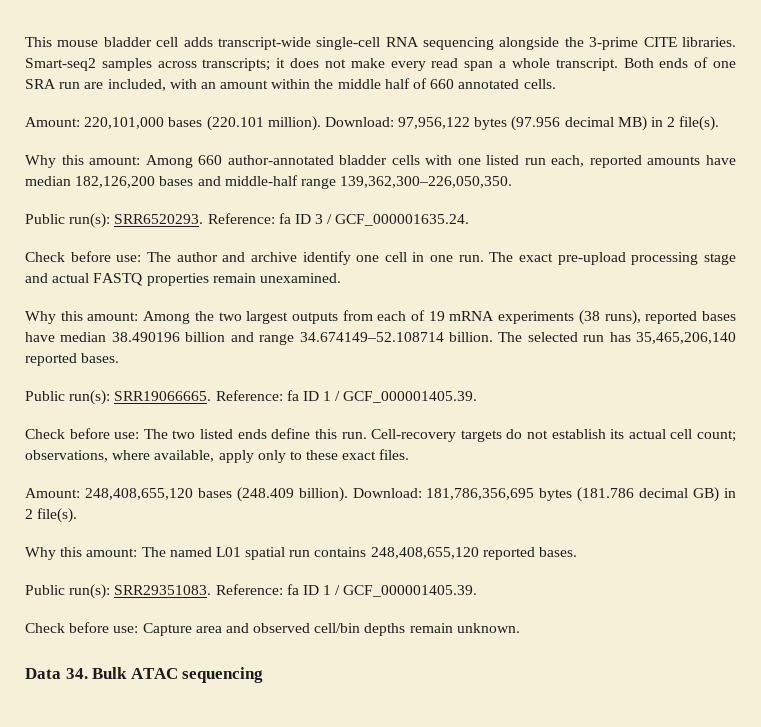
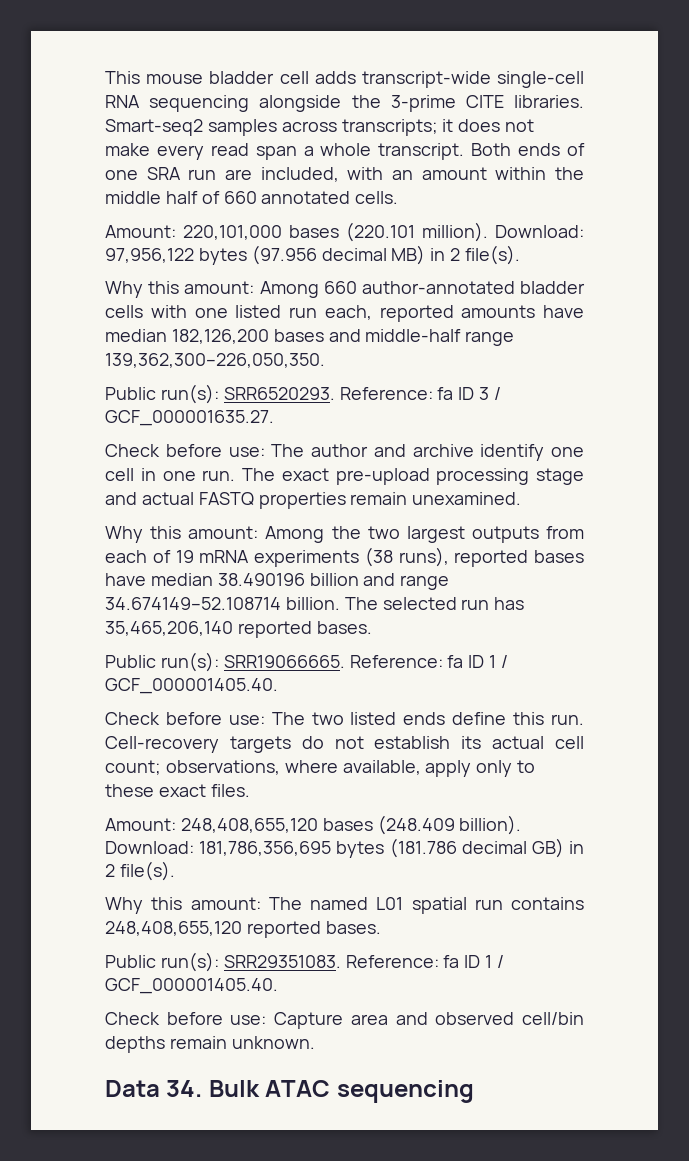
[335,214,470,226] GCF_000001635.24. -> [105,410,274,426] GCF_000001635.27.
[343,391,478,403] GCF_000001405.39. -> [105,678,278,694] GCF_000001405.40.
[343,585,478,597] GCF_000001405.39. -> [105,978,278,994] GCF_000001405.40.

